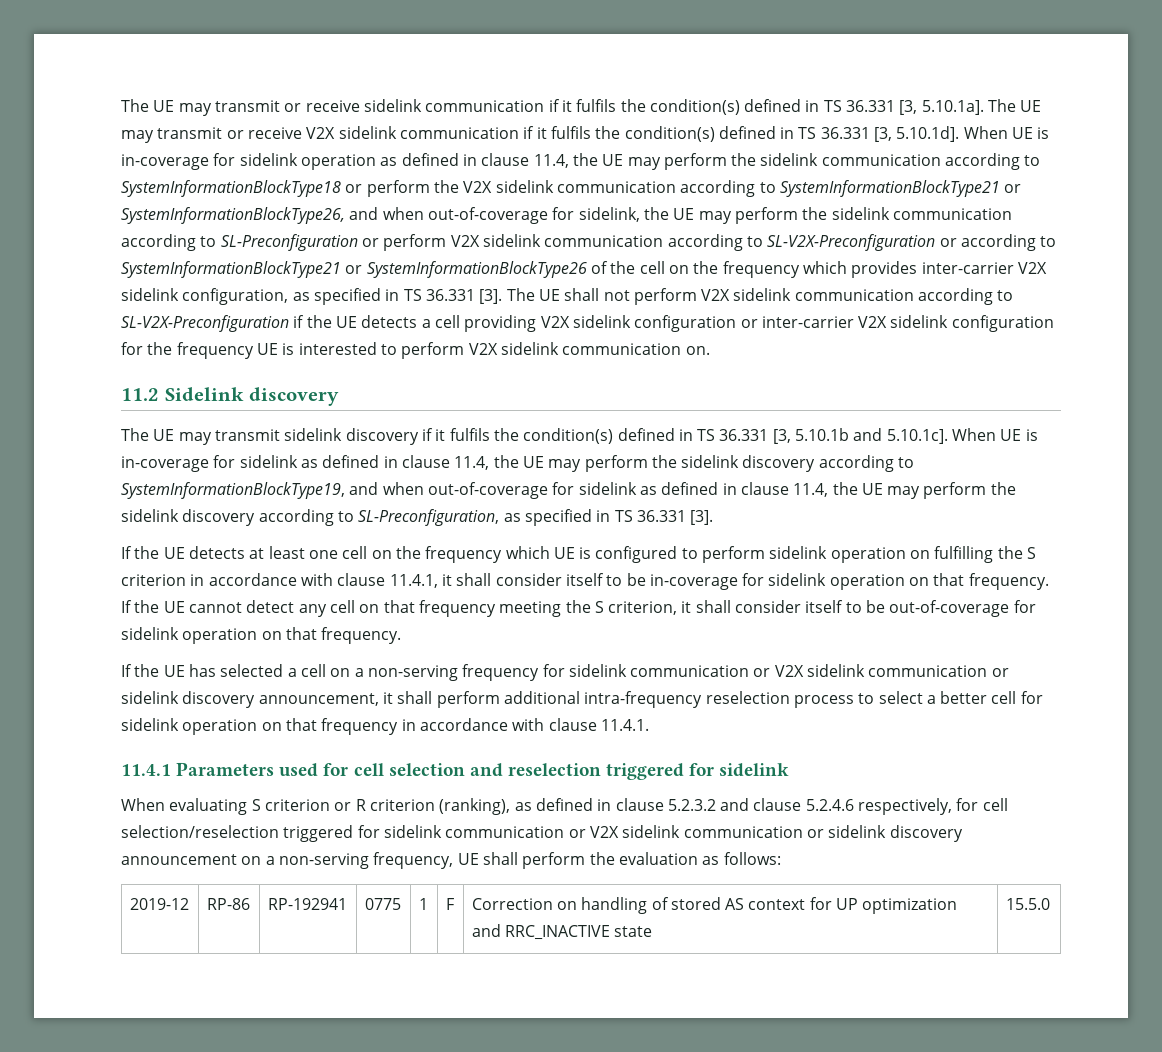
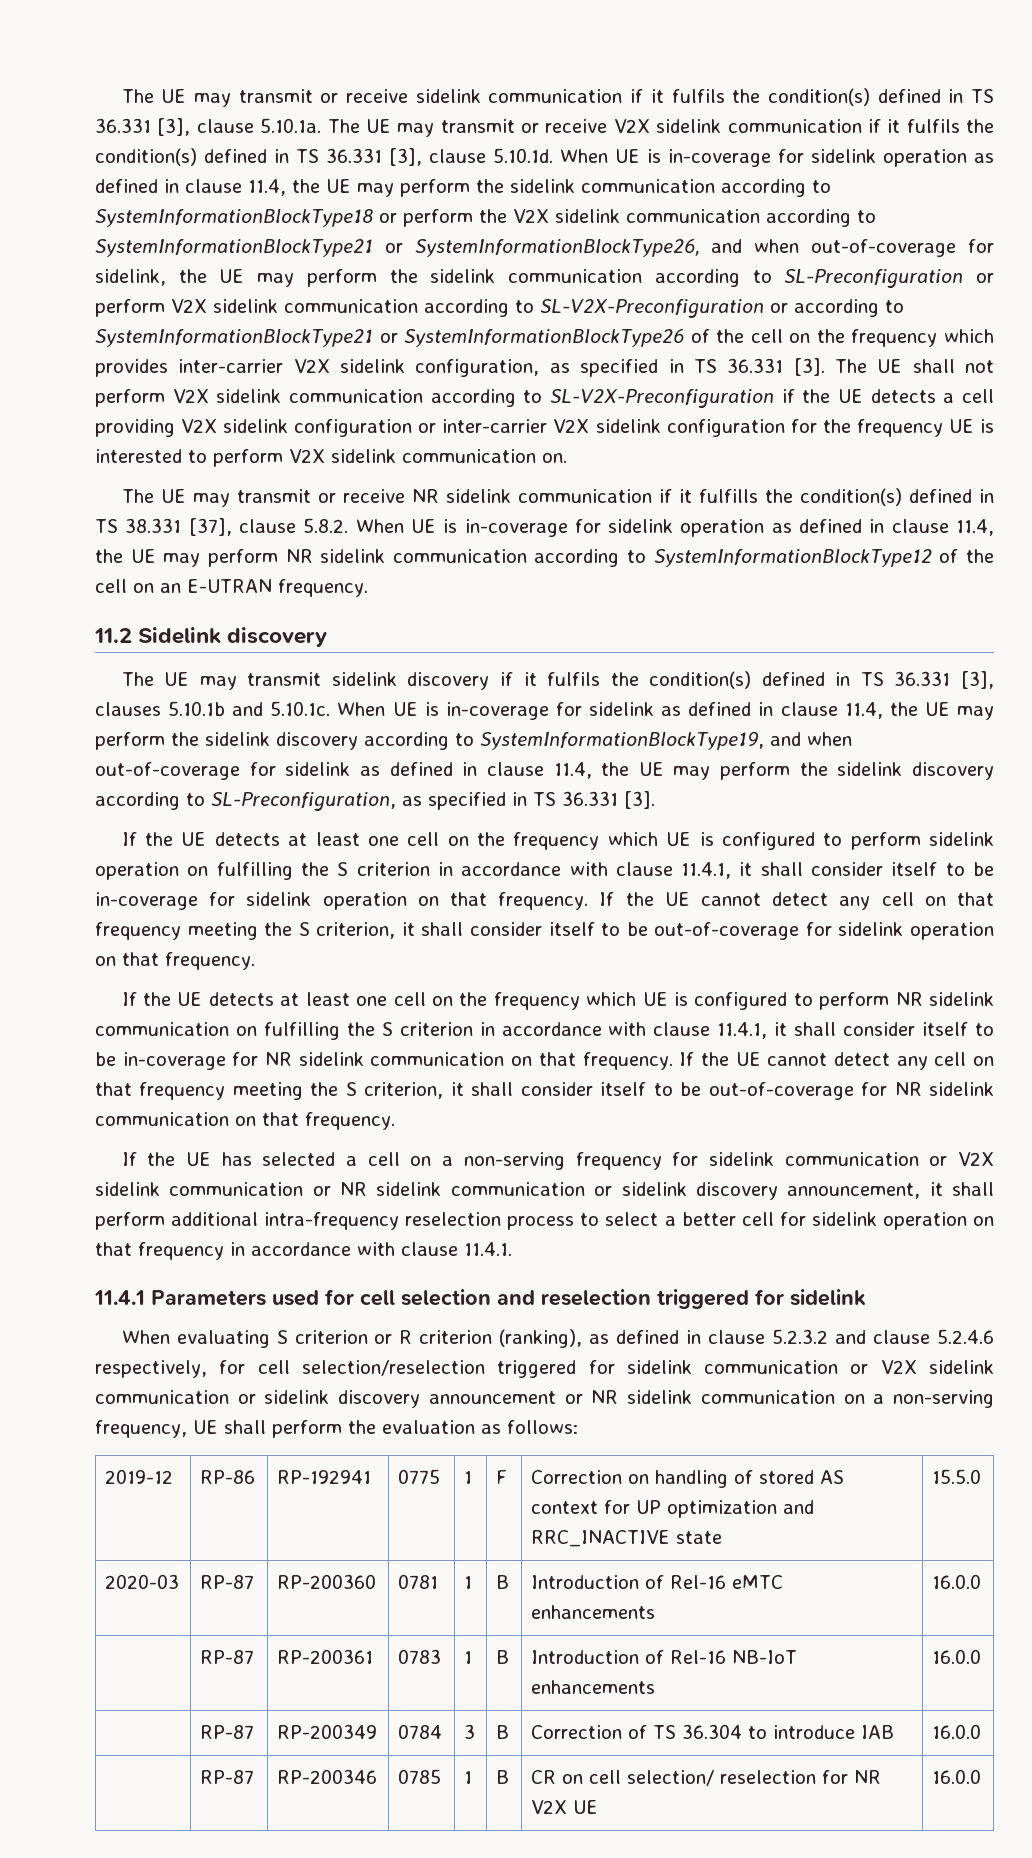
[899,100,984,115] [3, 5.10.1a]. -> [157,118,322,136] [3], clause 5.10.1a.
[874,126,960,142] [3, 5.10.1d]. -> [389,148,553,166] [3], clause 5.10.1d.
(710, 350) none -> [121,488,994,507] [95,518,994,537] [95,549,995,567] [95,579,368,597] // The UE may transmit or receive NR sidelink communication if it fulfills the condition(s) defined in TS 38.331 [37], clause 5.8.2. When UE is in-coverage for sidelink operation as defined in clause 11.4, the UE may perform NR sidelink communication according to SystemInformationBlockType12 of the cell on an E-UTRAN frequency.
[772,429,791,444] [3, -> [961,671,995,689] [95,702,161,716] [3], clauses
[886,429,948,444] 5.10.1c]. -> [270,701,331,716] 5.10.1c.
(402, 635) none -> [121,992,994,1010] [95,1022,994,1040] [95,1052,994,1070] [95,1082,994,1100] [95,1112,395,1130] // If the UE detects at least one cell on the frequency which UE is configured to perform NR sidelink communication on fulfilling the S criterion in accordance with clause 11.4.1, it shall consider itself to be in-coverage for NR sidelink communication on that frequency. If the UE cannot detect any cell on that frequency meeting the S criterion, it shall consider itself to be out-of-coverage for NR sidelink communication on that frequency.
(1009, 672) none -> [340,1182,613,1196] NR sidelink communication or
(237, 859) none -> [564,1390,835,1404] or NR sidelink communication
(1050, 904) none -> [105,1574,180,1589] [200,1575,255,1589] [277,1574,377,1589] [398,1574,439,1589] [464,1576,473,1589] [496,1575,510,1589] [531,1575,784,1589] [531,1605,656,1619] [932,1574,982,1589] [200,1650,255,1664] [277,1649,374,1664] [398,1649,442,1664] [464,1651,473,1664] [496,1650,510,1664] [531,1650,798,1664] [531,1680,656,1694] [932,1649,982,1664] [200,1725,255,1739] [277,1724,378,1739] [398,1724,443,1739] [464,1724,476,1739] [496,1725,510,1739] [531,1724,895,1739] [932,1724,982,1739] [200,1770,255,1784] [277,1769,378,1784] [398,1769,442,1784] [464,1771,473,1784] [496,1770,510,1784] [531,1770,882,1786] [531,1800,599,1814] [932,1769,982,1784] // 2020-03 | RP-87 | RP-200360 | 0781 | 1 | B | Introduction of Rel-16 eMTC enhancements | 16.0.0 // | RP-87 | RP-200361 | 0783 | 1 | B | Introduction of Rel-16 NB-IoT enhancements | 16.0.0 // | RP-87 | RP-200349 | 0784 | 3 | B | Correction of TS 36.304 to introduce IAB | 16.0.0 // | RP-87 | RP-200346 | 0785 | 1 | B | CR on cell selection/ reselection for NR V2X UE | 16.0.0

